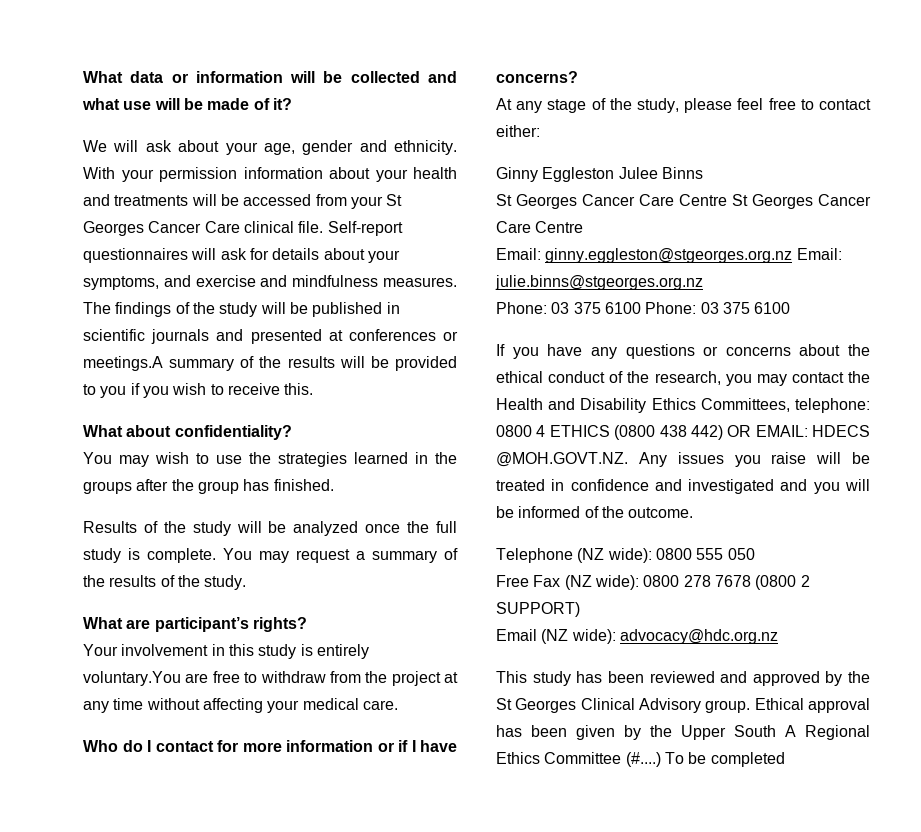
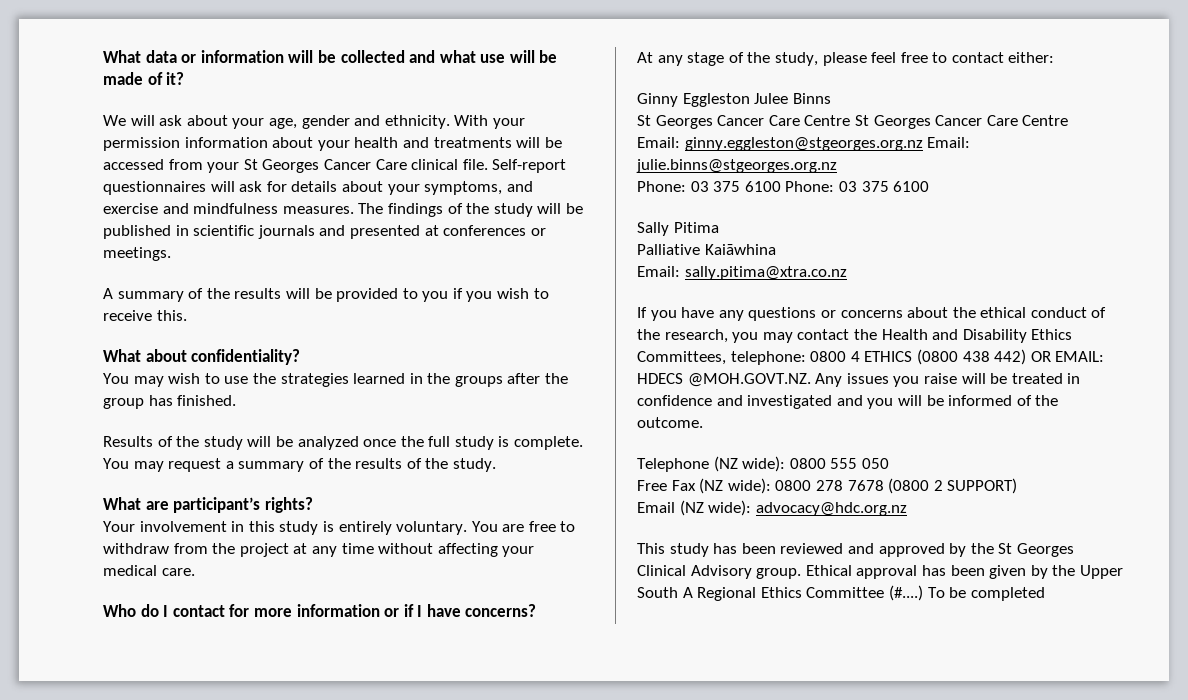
[83,356,163,371] meetings.A -> [103,247,171,261] [103,288,113,299] meetings. // A
[83,671,181,686] voluntary.You -> [396,521,498,535] voluntary. You
(791, 308) none -> [637,222,719,236] [637,244,776,255] [637,266,847,280] // Sally Pitima // Palliative Kaiāwhina // Email: sally.pitima@xtra.co.nz

